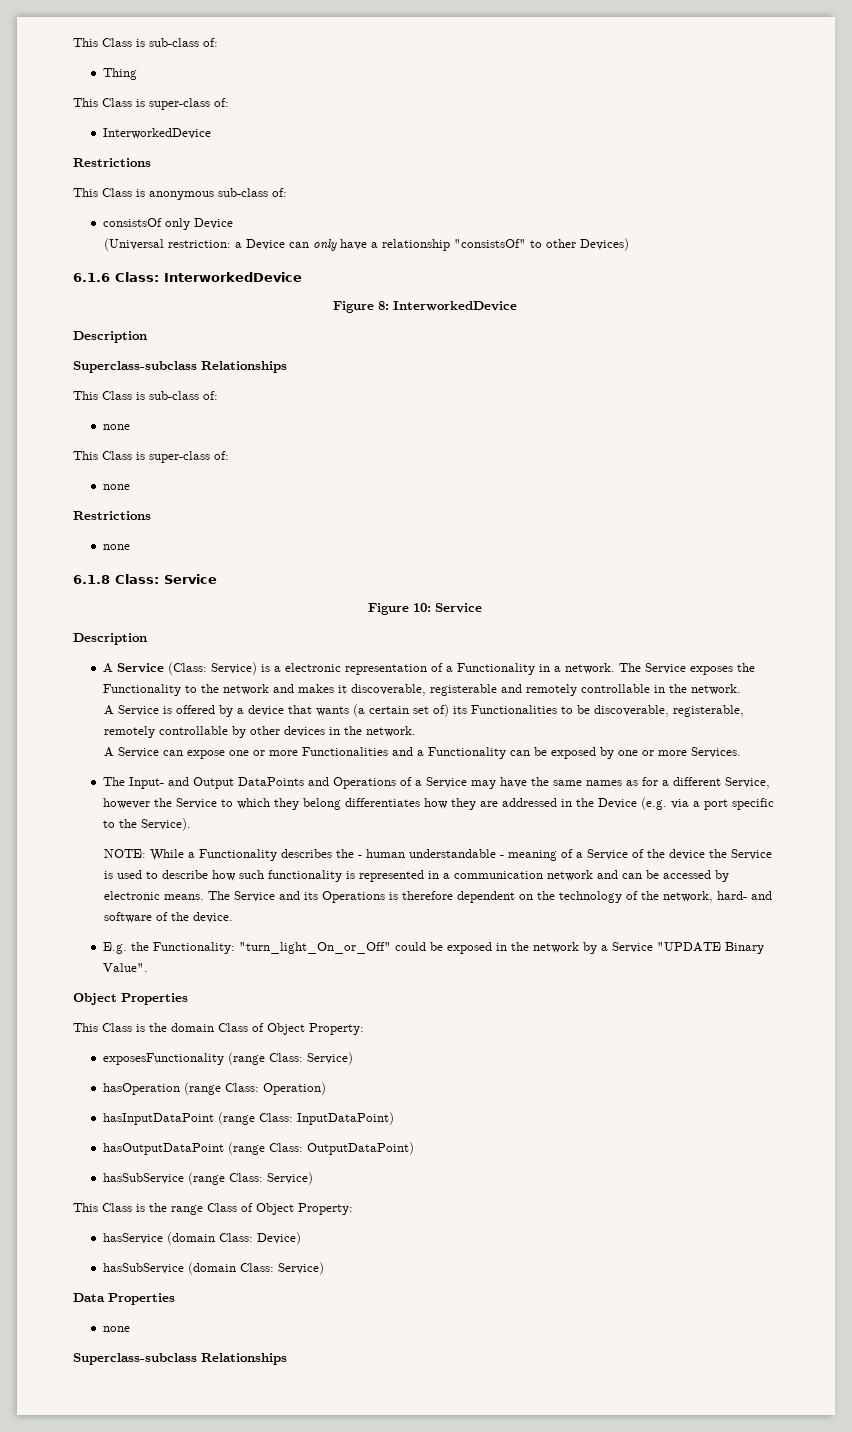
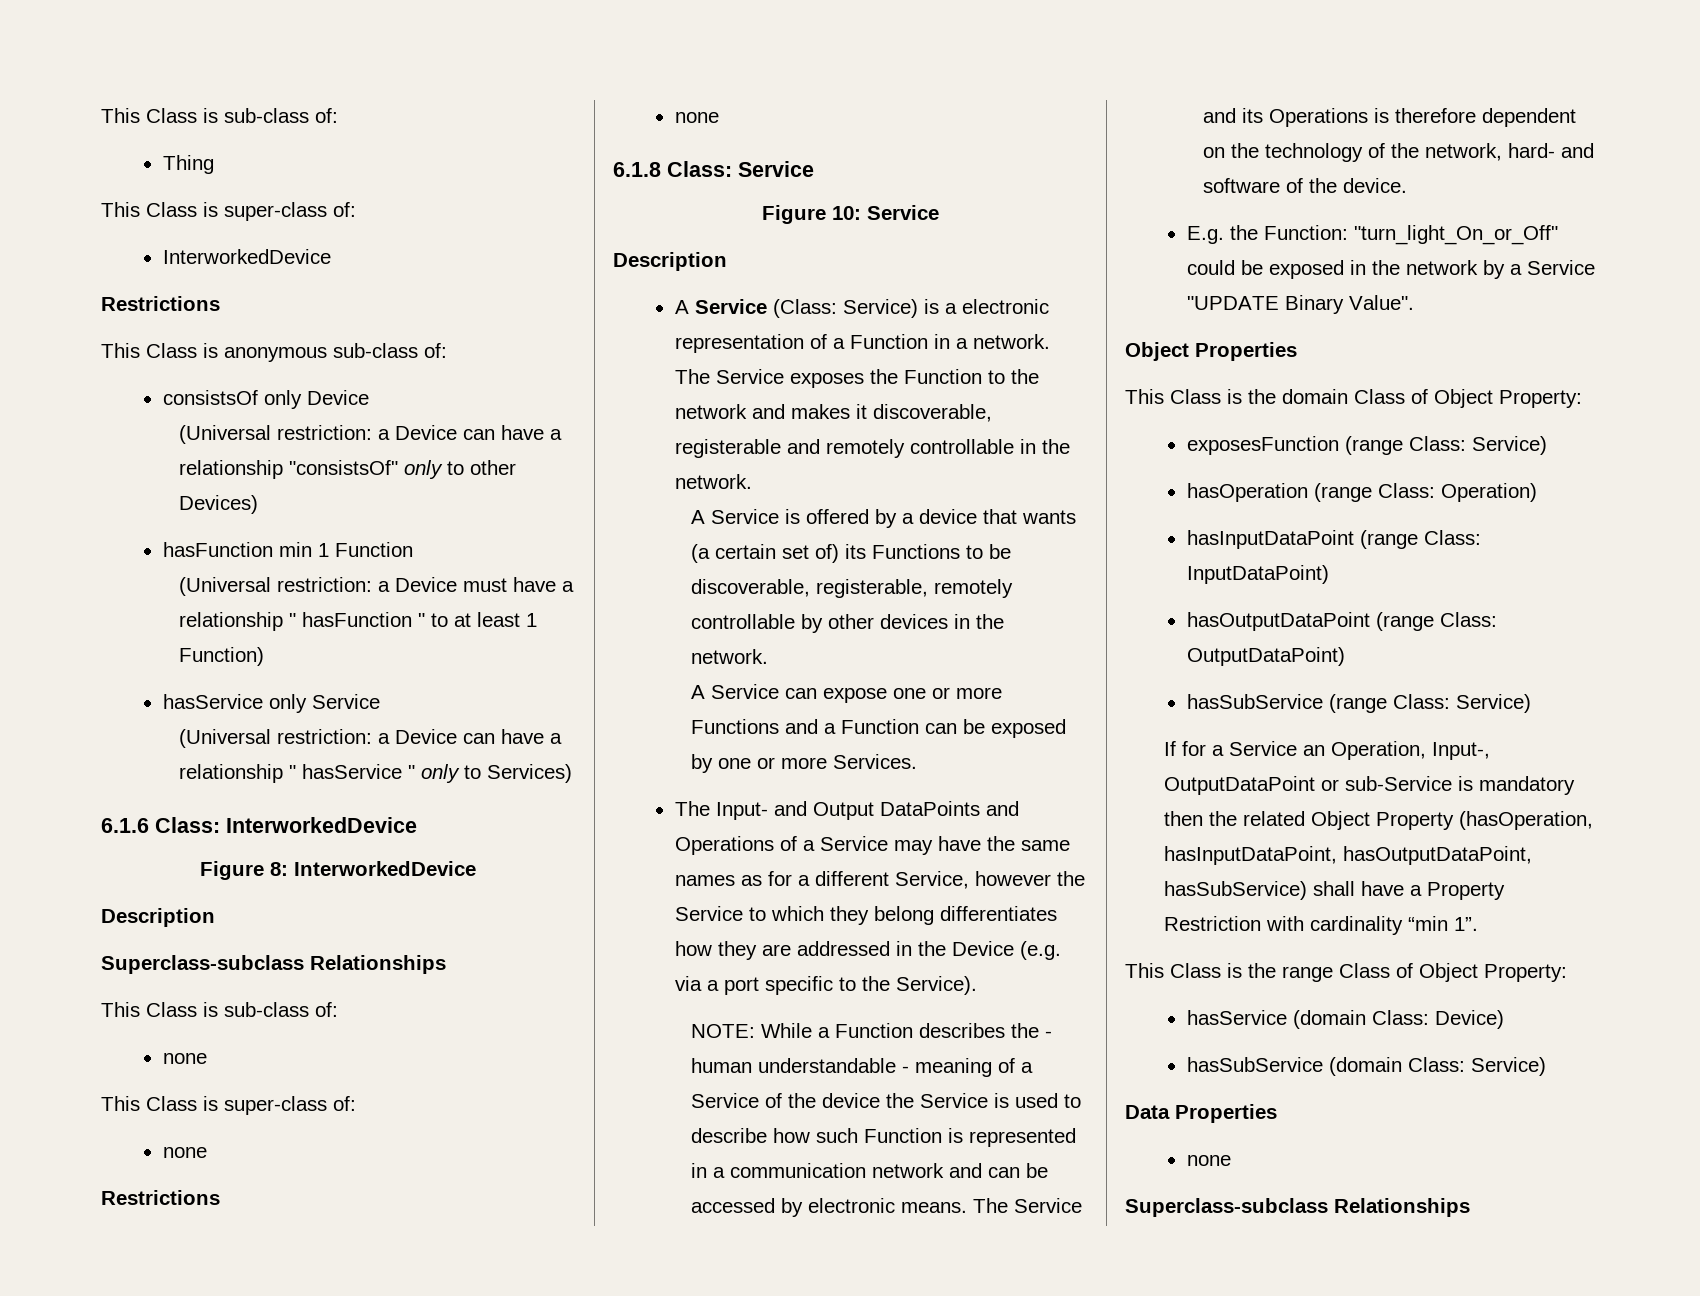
[313,239,338,251] only -> (496, 434) none
(527, 243) none -> [404,460,444,479] only
(630, 244) none -> [162,542,413,557] [179,577,575,596] [179,612,538,631] [179,647,265,666] [162,694,380,713] [179,729,563,748] [179,764,573,783] // hasFunction min 1 Function // (Universal restriction: a Device must have a relationship " hasFunction " to at least 1 Function) // hasService only Service // (Universal restriction: a Device can have a relationship " hasService " only to Services)
[456,663,535,675] Functionality -> [849,334,928,349] Function
[102,684,181,696] Functionality -> [903,369,982,384] Function
[471,705,558,714] Functionalities -> [872,544,961,559] Functions
[302,747,389,756] Functionalities -> [691,719,780,734] Functions
[428,747,507,759] Functionality -> [841,719,920,734] Function
[199,849,278,861] Functionality -> [835,1023,914,1038] Function
[268,870,343,882] functionality -> [864,1128,943,1143] Function
[152,942,235,954] Functionality: -> [1263,225,1348,240] Function:
[102,1053,224,1065] exposesFunctionality -> [1186,436,1339,455] exposesFunction
(313, 1178) none -> [1164,741,1491,760] [1164,776,1576,795] [1164,811,1594,830] [1164,846,1533,865] [1164,881,1506,900] [1164,916,1479,935] // If for a Service an Operation, Input-, OutputDataPoint or sub-Service is mandatory then the related Object Property (hasOperation, hasInputDataPoint, hasOutputDataPoint, hasSubService) shall have a Property Restriction with cardinality “min 1”.

